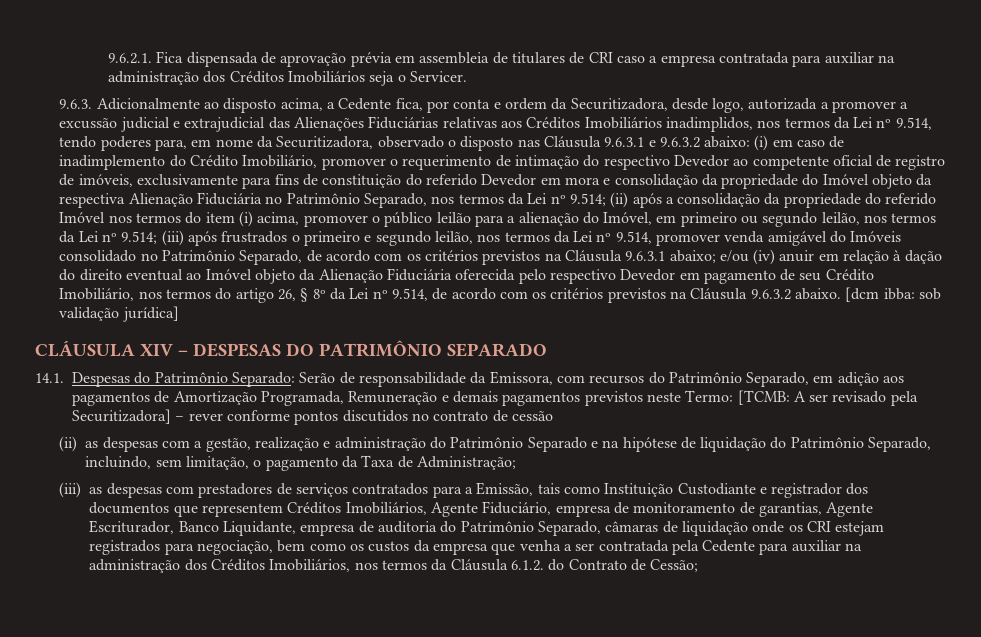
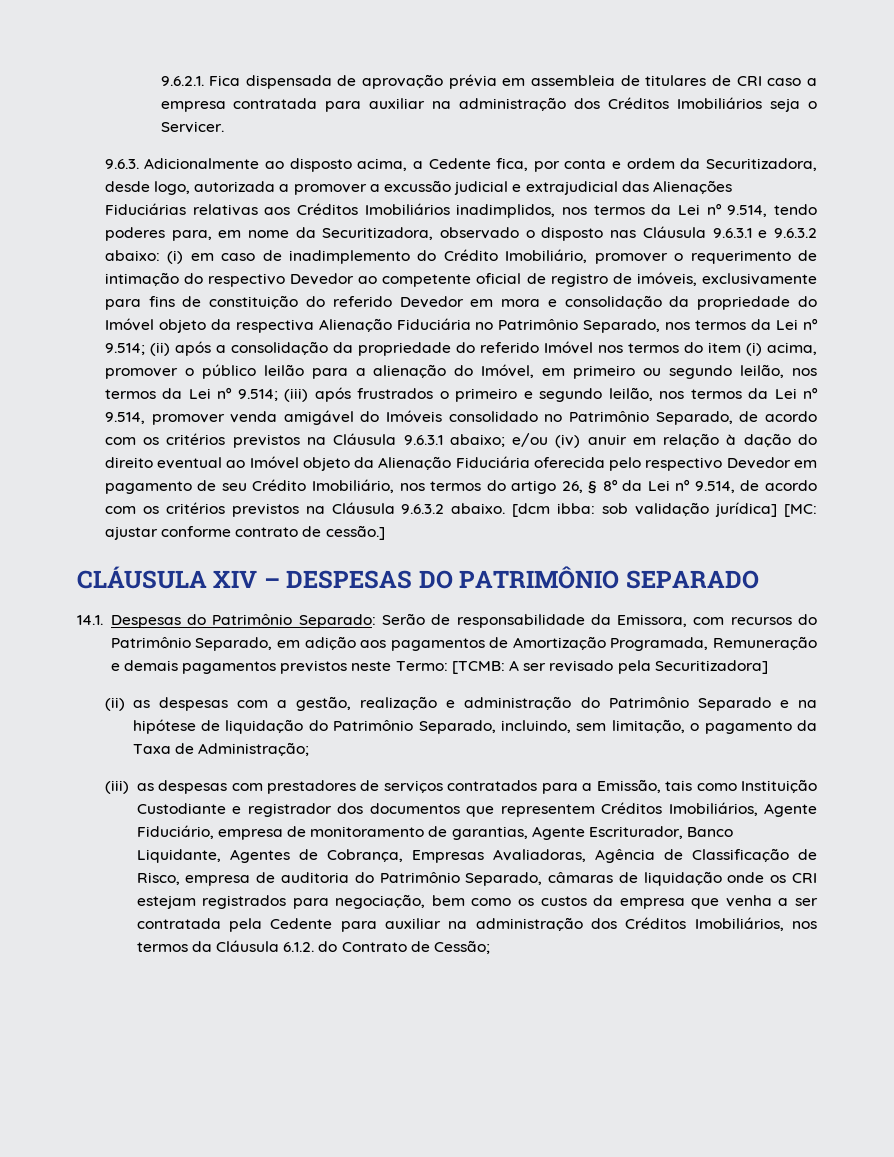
(179, 314) none -> [784,504,818,517] [104,525,385,540] [MC: ajustar conforme contrato de cessão.]
[175,410,553,425] – rever conforme pontos discutidos no contrato de cessão -> (768, 667) none
(296, 528) none -> [229,848,818,863] [136,872,180,885] Agentes de Cobrança, Empresas Avaliadoras, Agência de Classificação de Risco,

